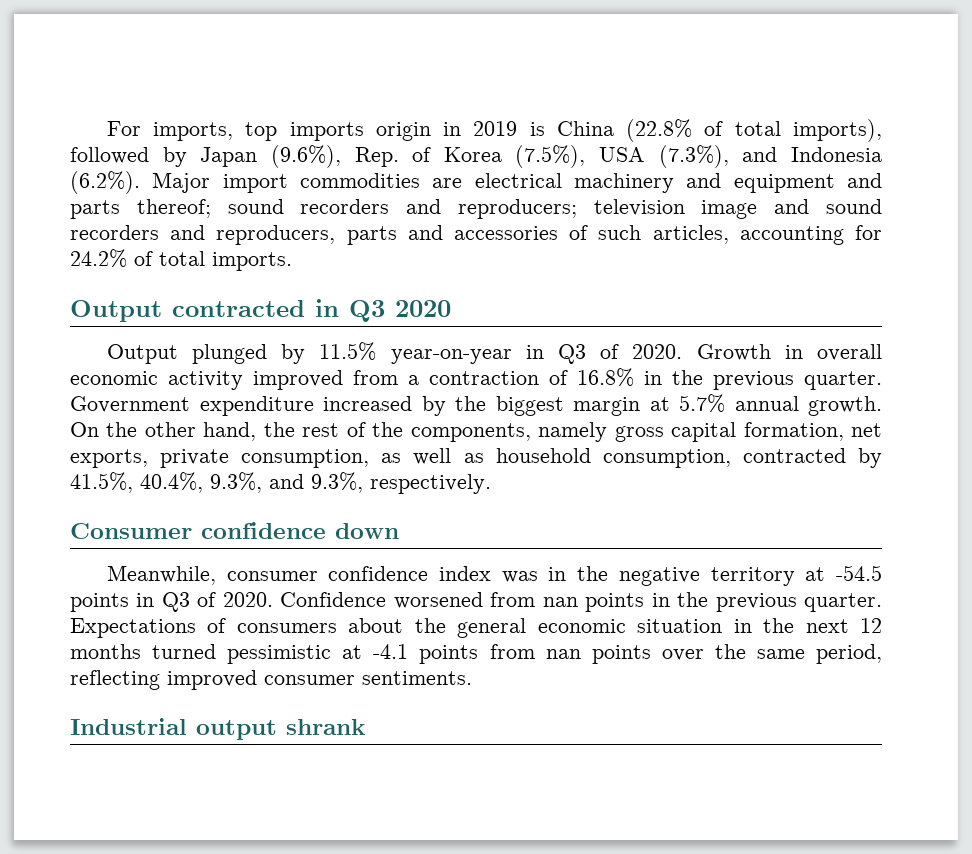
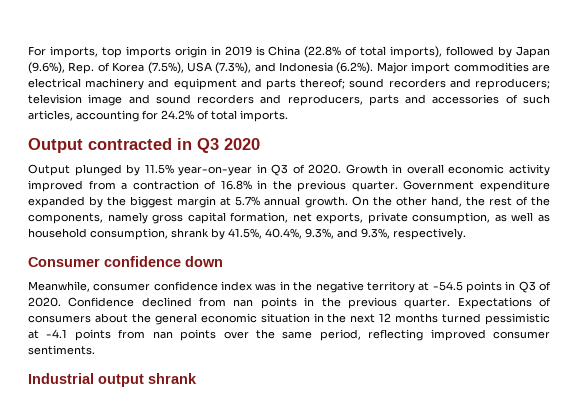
[323,396,412,411] increased -> [28,196,85,208] expanded
[742,448,846,463] contracted -> [171,228,209,238] shrank
[393,592,483,609] worsened -> [141,297,192,307] declined

